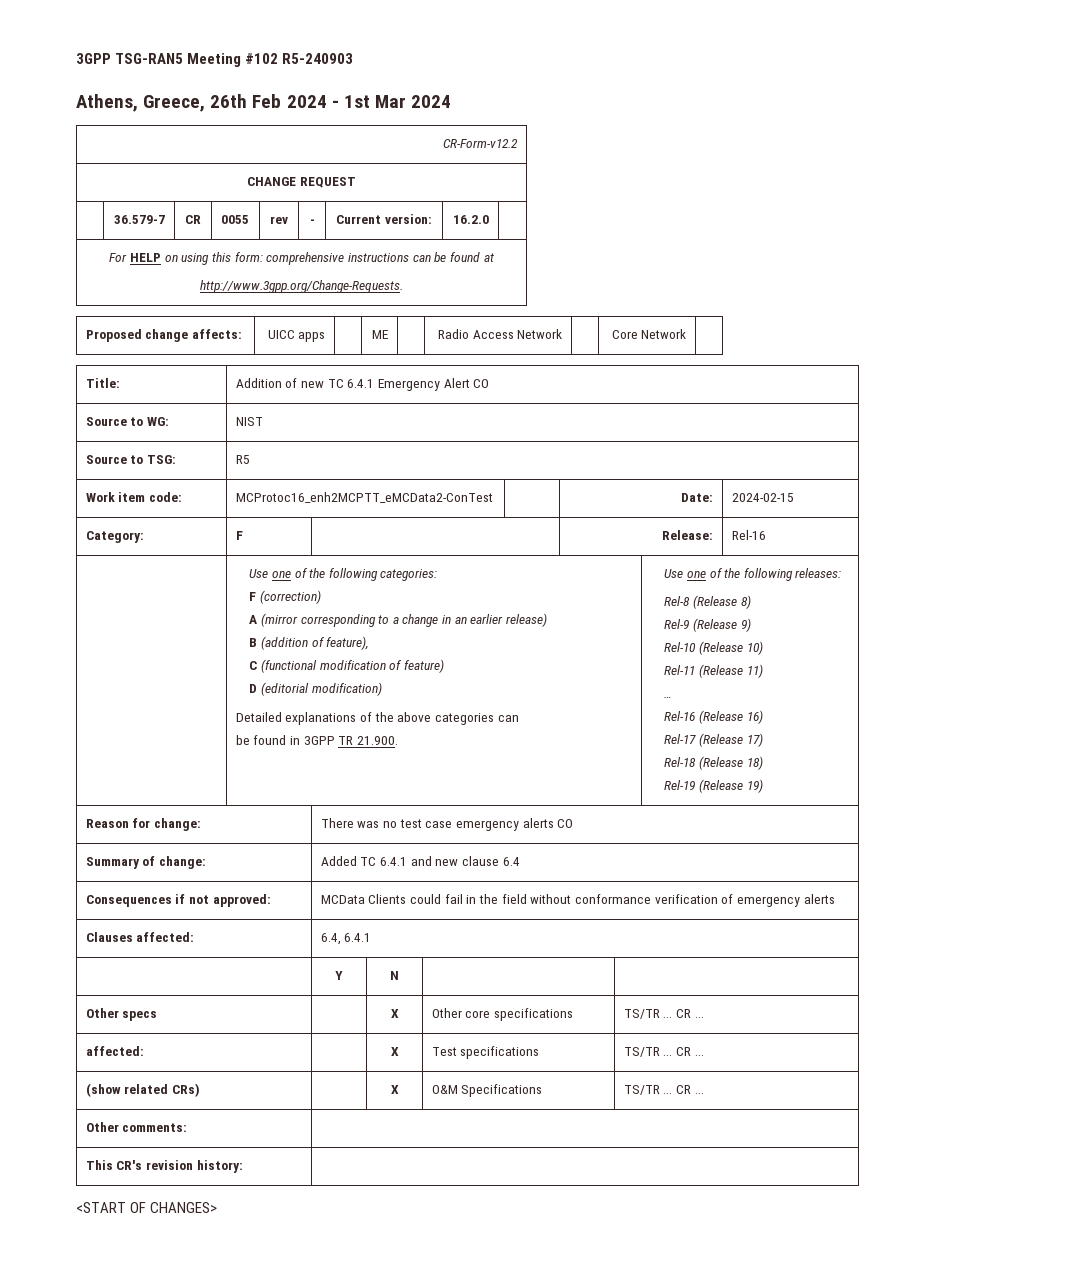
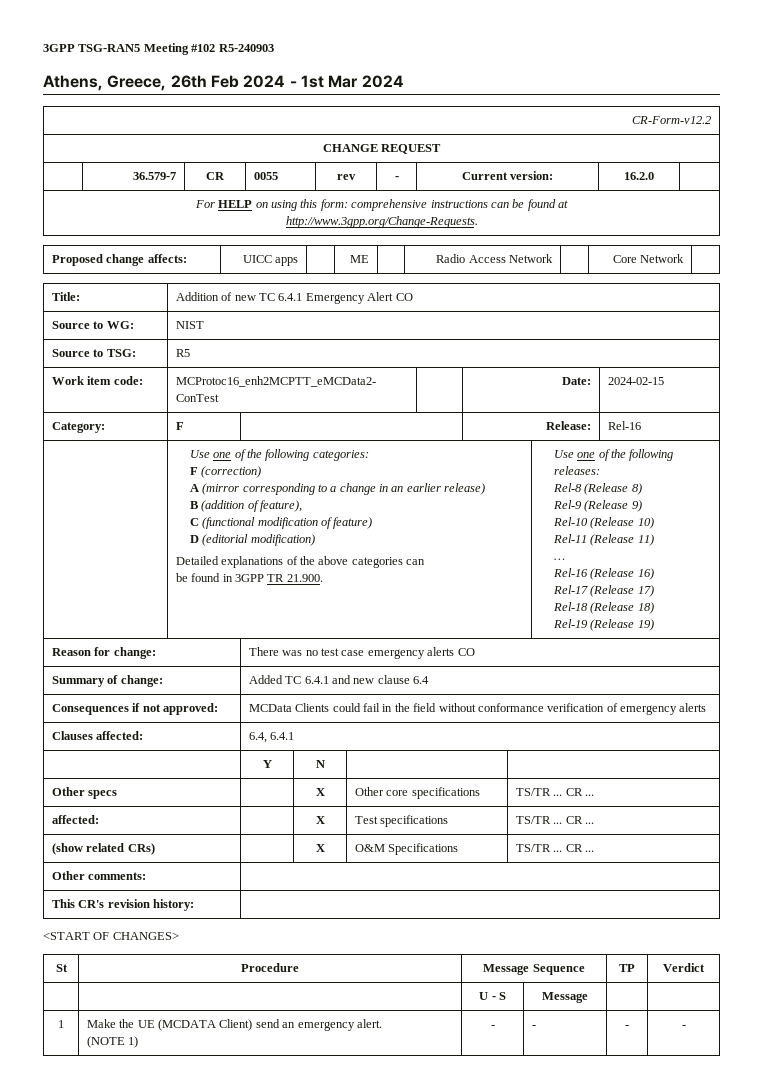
(218, 1207) none -> [55,964,68,972] [241,963,299,972] [483,964,585,975] [619,964,635,972] [663,963,705,972] [479,992,506,1000] [542,992,588,1003] [58,1020,64,1028] [86,1019,382,1031] [86,1036,139,1048] [490,1025,495,1028] [531,1025,536,1028] [625,1025,629,1028] [681,1025,686,1028] // St | Procedure | Message Sequence | TP | Verdict // | | U - S | Message | | // 1 | Make the UE (MCDATA Client) send an emergency alert. // (NOTE 1) | - | - | - | -

